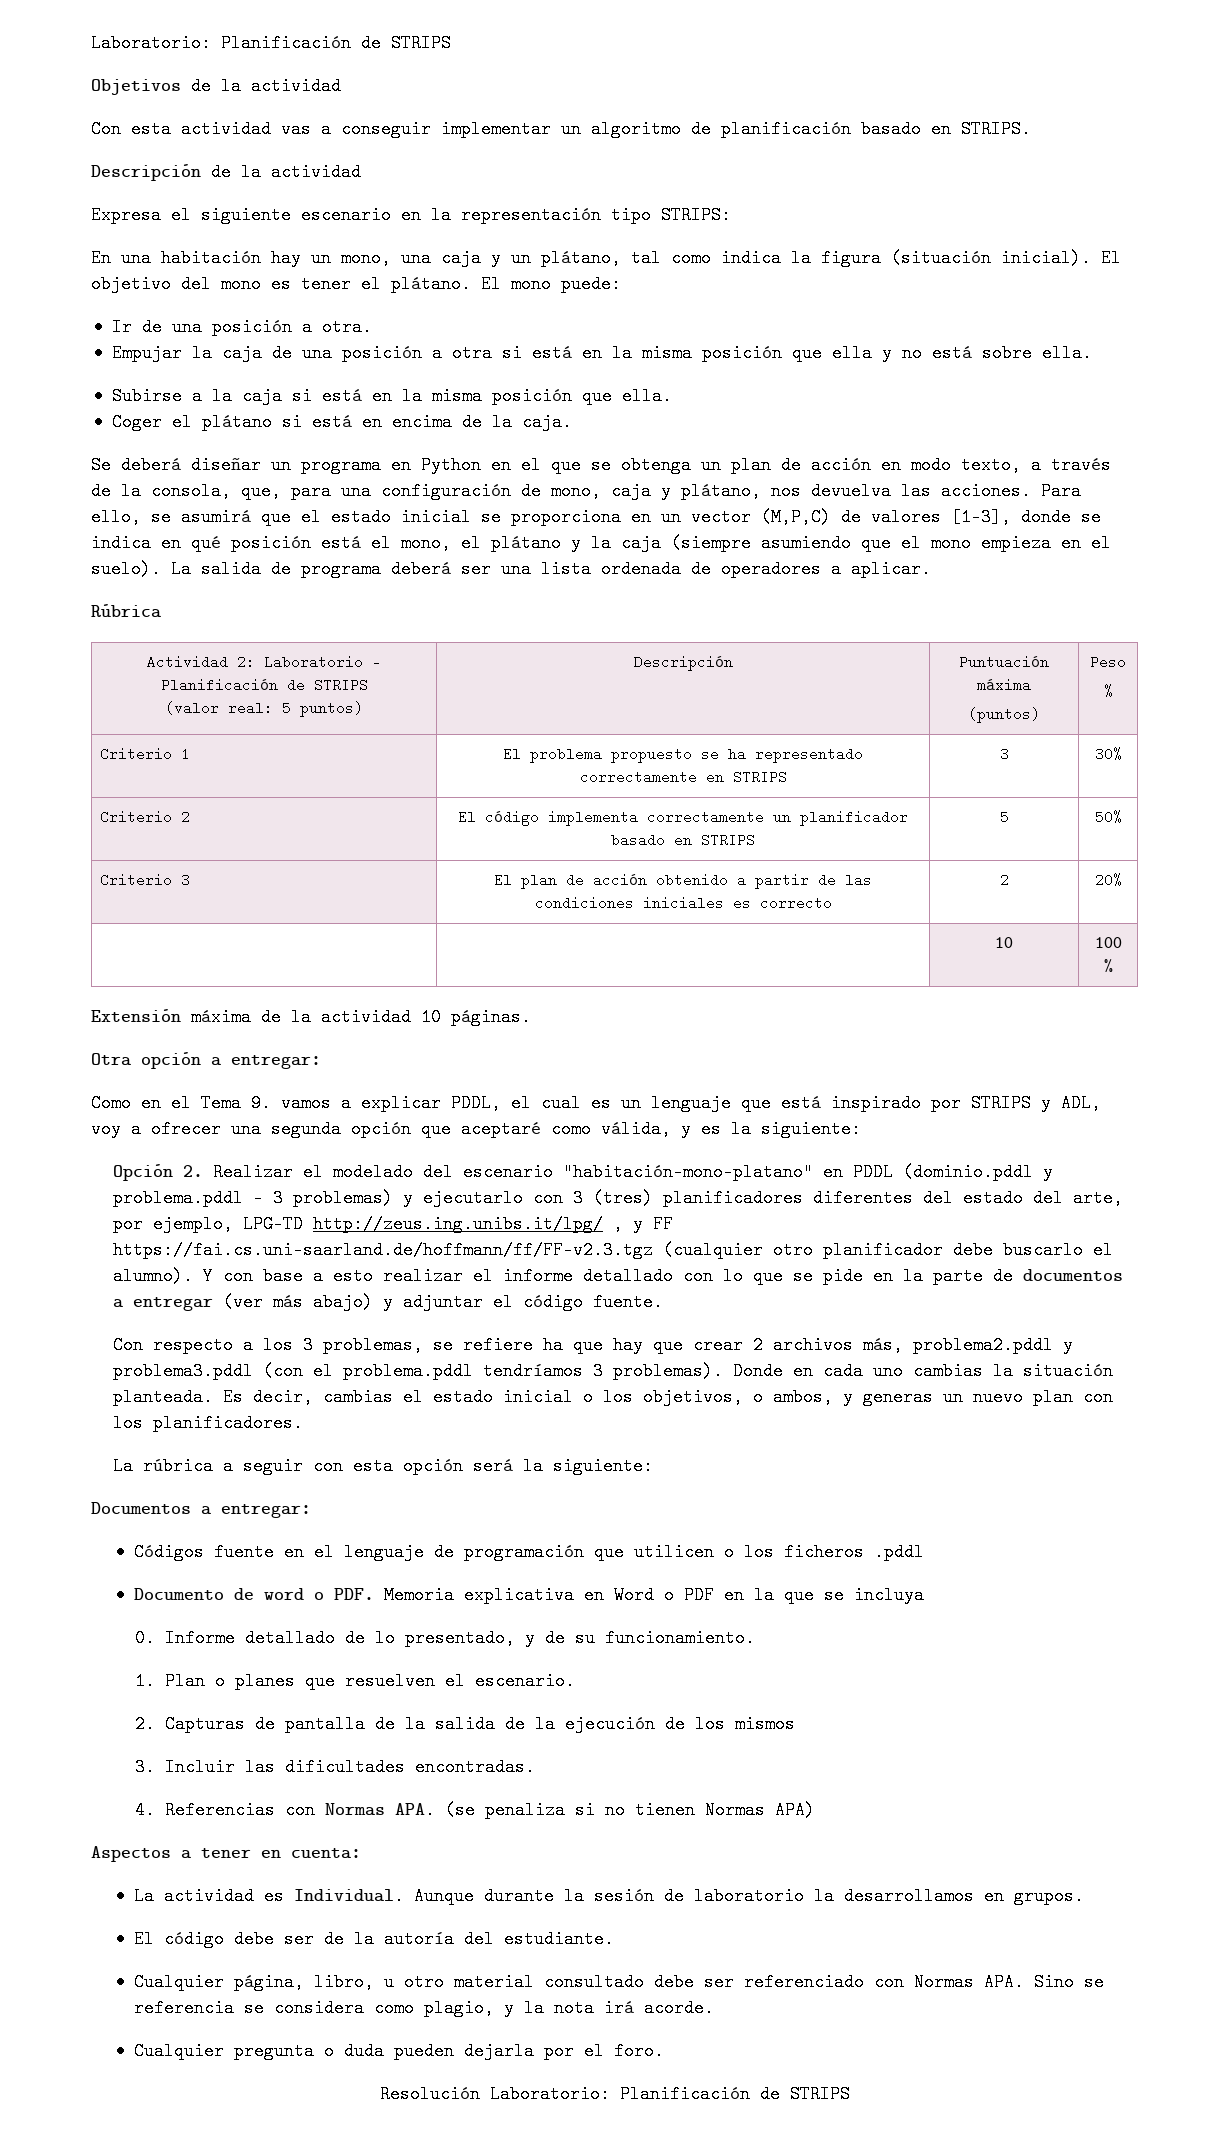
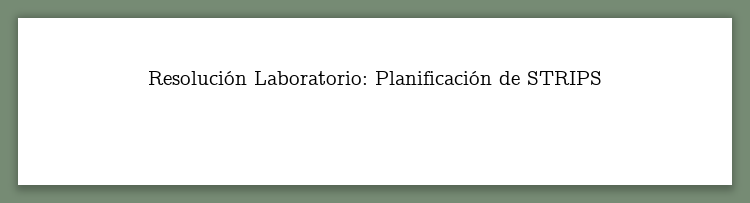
[91,34,451,52] [91,77,341,95] [91,120,1031,138] [91,163,361,181] [91,206,731,224] [91,249,1121,267] [91,275,621,293] [111,318,372,336] [111,344,1092,362] [111,387,672,405] [111,413,572,431] [91,456,1111,474] [91,482,1081,500] [91,508,1101,526] [91,534,1111,552] [91,560,931,578] [91,604,161,618] [147,655,381,669] [160,678,368,692] [165,701,363,717] [633,655,733,671] [959,655,1049,669] [977,678,1031,692] [968,707,1040,723] [1090,655,1126,669] [1103,684,1113,698] [99,747,190,761] [502,747,863,763] [579,770,787,784] [999,747,1009,761] [1094,747,1122,761] [99,810,190,824] [457,810,908,826] [611,833,755,847] [999,810,1009,824] [1094,810,1122,824] [99,873,190,887] [493,873,872,889] [534,896,832,910] [999,873,1009,887] [1094,873,1122,887] [995,937,1013,948] [1094,937,1122,948] [1103,959,1113,972] [91,1008,531,1026] [91,1052,321,1069] [91,1094,1101,1112] [91,1120,861,1138] [113,1163,1054,1181] [113,1189,1124,1207] [113,1215,674,1233] [113,1241,1114,1259] [113,1267,1124,1285] [113,1293,664,1311] [113,1336,1074,1354] [113,1362,1114,1380] [113,1388,1114,1406] [113,1414,304,1432] [113,1457,654,1475] [91,1502,311,1518] [134,1543,925,1561] [134,1586,925,1604] [135,1629,755,1647] [135,1672,575,1690] [135,1715,795,1733] [135,1758,535,1776] [135,1801,815,1819] [91,1846,361,1862] [134,1887,1085,1905] [134,1930,615,1948] [134,1973,1105,1991] [134,1999,715,2017] [134,2042,665,2060] Laboratorio: Planificación de STRIPS // Objetivos de la actividad // Con esta actividad vas a conseguir implementar un algoritmo de planificación basado en STRIPS. // Descripción de la actividad // Expresa el siguiente escenario en la representación tipo STRIPS: // En una habitación hay un mono, una caja y un plátano, tal como indica la figura (situación inicial). El objetivo del mono es tener el plátano. El mono puede: // Ir de una posición a otra. // Empujar la caja de una posición a otra si está en la misma posición que ella y no está sobre ella. // Subirse a la caja si está en la misma posición que ella. // Coger el plátano si está en encima de la caja. // Se deberá diseñar un programa en Python en el que se obtenga un plan de acción en modo texto, a través de la consola, que, para una configuración de mono, caja y plátano, nos devuelva las acciones. Para ello, se asumirá que el estado inicial se proporciona en un vector (M,P,C) de valores [1-3], donde se indica en qué posición está el mono, el plátano y la caja (siempre asumiendo que el mono empieza en el suelo). La salida de programa deberá ser una lista ordenada de operadores a aplicar. // Rúbrica // Actividad 2: Laboratorio - Planificación de STRIPS // (valor real: 5 puntos) | Descripción | Puntuación máxima // (puntos) | Peso // % // Criterio 1 | El problema propuesto se ha representado correctamente en STRIPS | 3 | 30% // Criterio 2 | El código implementa correctamente un planificador basado en STRIPS | 5 | 50% // Criterio 3 | El plan de acción obtenido a partir de las condiciones iniciales es correcto | 2 | 20% // | | 10 | 100 % // Extensión máxima de la actividad 10 páginas. // Otra opción a entregar: // Como en el Tema 9. vamos a explicar PDDL, el cual es un lenguaje que está inspirado por STRIPS y ADL, voy a ofrecer una segunda opción que aceptaré como válida, y es la siguiente: // Opción 2. Realizar el modelado del escenario "habitación-mono-platano" en PDDL (dominio.pddl y problema.pddl - 3 problemas) y ejecutarlo con 3 (tres) planificadores diferentes del estado del arte, por ejemplo, LPG-TD http://zeus.ing.unibs.it/lpg/ , y FF https://fai.cs.uni-saarland.de/hoffmann/ff/FF-v2.3.tgz (cualquier otro planificador debe buscarlo el alumno). Y con base a esto realizar el informe detallado con lo que se pide en la parte de documentos a entregar (ver más abajo) y adjuntar el código fuente. // Con respecto a los 3 problemas, se refiere ha que hay que crear 2 archivos más, problema2.pddl y problema3.pddl (con el problema.pddl tendríamos 3 problemas). Donde en cada uno cambias la situación planteada. Es decir, cambias el estado inicial o los objetivos, o ambos, y generas un nuevo plan con los planificadores. // La rúbrica a seguir con esta opción será la siguiente: // Documentos a entregar: // Códigos fuente en el lenguaje de programación que utilicen o los ficheros .pddl // Documento de word o PDF. Memoria explicativa en Word o PDF en la que se incluya // 0. Informe detallado de lo presentado, y de su funcionamiento. // 1. Plan o planes que resuelven el escenario. // 2. Capturas de pantalla de la salida de la ejecución de los mismos // 3. Incluir las dificultades encontradas. // 4. Referencias con Normas APA. (se penaliza si no tienen Normas APA) // Aspectos a tener en cuenta: // La actividad es Individual. Aunque durante la sesión de laboratorio la desarrollamos en grupos. // El código debe ser de la autoría del estudiante. // Cualquier página, libro, u otro material consultado debe ser referenciado con Normas APA. Sino se referencia se considera como plagio, y la nota irá acorde. // Cualquier pregunta o duda pueden dejarla por el foro. // -> (148, 78) none

